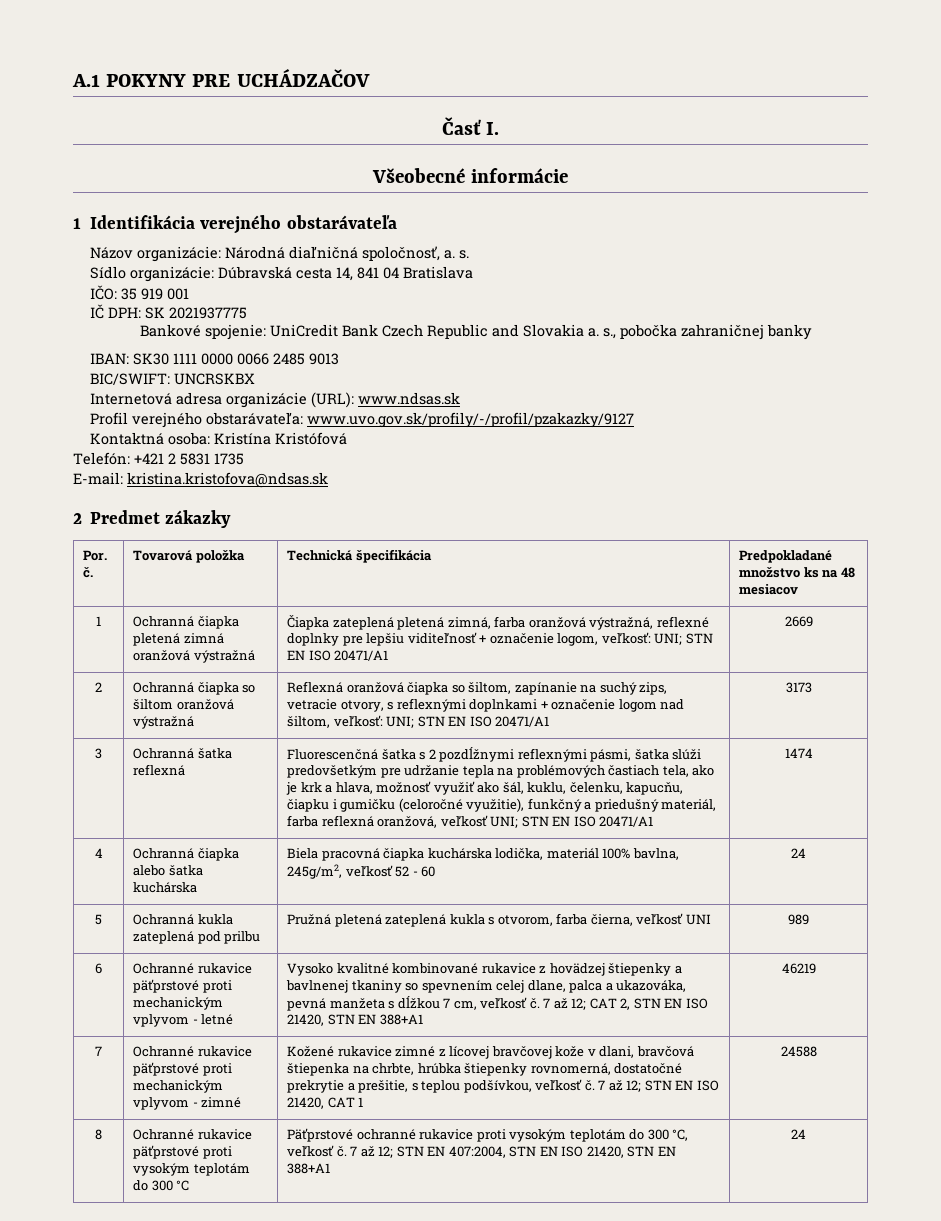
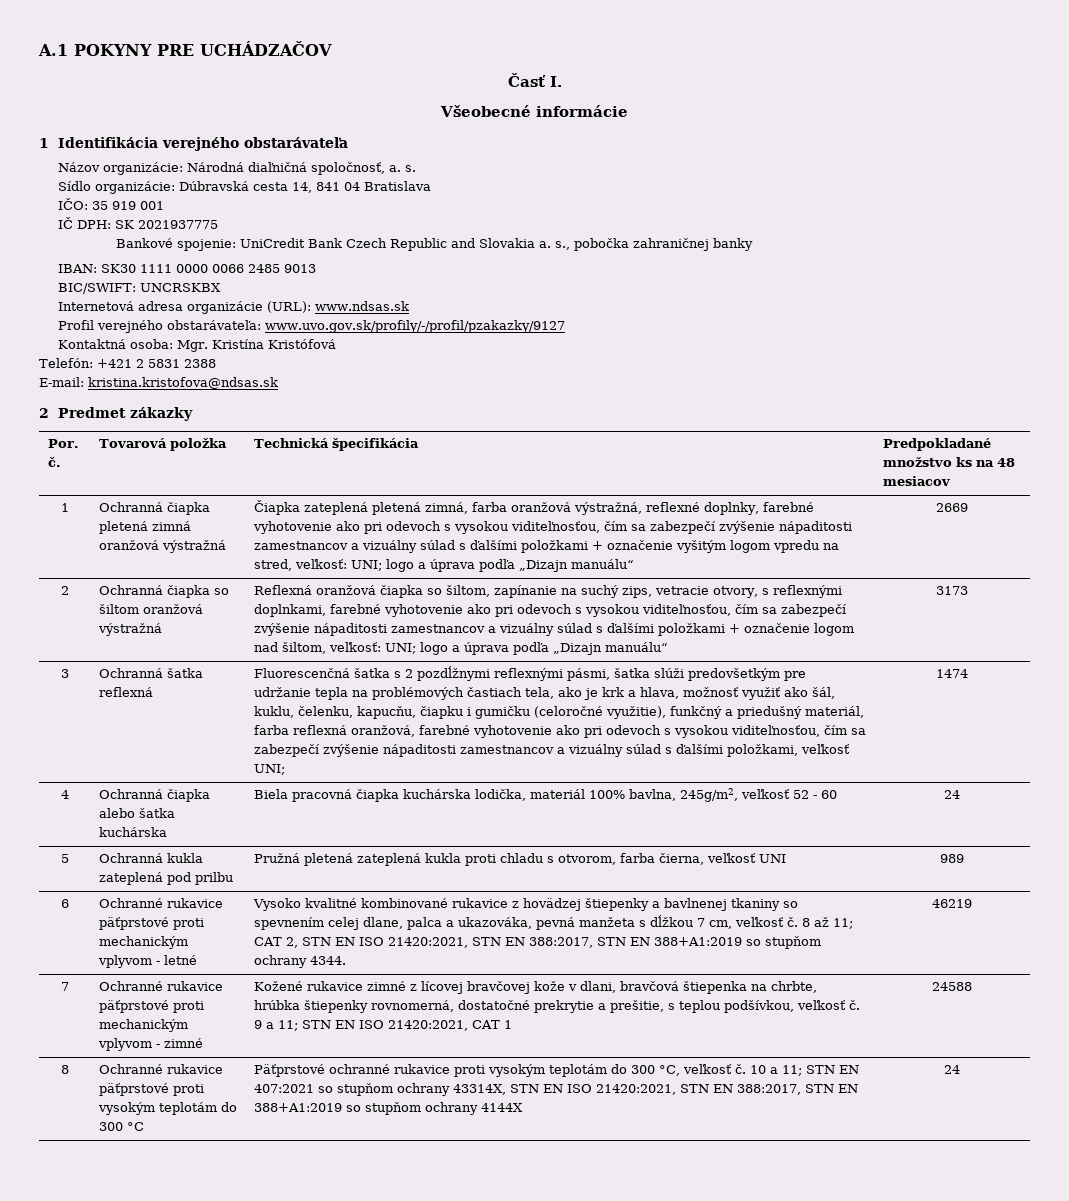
(210, 438) none -> [177,340,209,352] Mgr.
[214,453,244,465] 1735 -> [184,359,216,368] 2388
[287,632,713,646] [287,650,389,661] doplnky pre lepšiu viditeľnosť + označenie logom, veľkosť: UNI; STN EN ISO 20471/A1 -> [703,502,814,515] [252,521,852,534] [253,540,839,553] [253,559,634,572] doplnky, farebné vyhotovenie ako pri odevoch s vysokou viditeľnosťou, čím sa zabezpečí zvýšenie nápaditosti zamestnancov a vizuálny súlad s ďalšími položkami + označenie vyšitým logom vpredu na stred, veľkosť: UNI; logo a úprava podľa „Dizajn manuálu“
[469,699,538,712] doplnkami -> [253,604,847,617] [253,623,725,636] doplnkami, farebné vyhotovenie ako pri odevoch s vysokou viditeľnosťou, čím sa zabezpečí zvýšenie nápaditosti zamestnancov a vizuálny súlad s ďalšími položkami
[417,716,550,727] STN EN ISO 20471/A1 -> [419,642,668,655] logo a úprava podľa „Dizajn manuálu“
[440,815,654,828] veľkosť UNI; STN EN ISO 20471/A1 -> [418,725,866,738] [253,744,850,757] [253,764,285,775] farebné vyhotovenie ako pri odevoch s vysokou viditeľnosťou, čím sa zabezpečí zvýšenie nápaditosti zamestnancov a vizuálny súlad s ďalšími položkami, veľkosť UNI;
(485, 919) none -> [464,853,543,866] proti chladu
[543,998,587,1010] 7 až 12; -> [801,917,853,929] 8 až 11;
[287,1014,423,1026] 21420, STN EN 388+A1 -> [387,936,821,949] [253,955,346,968] 21420:2021, STN EN 388:2017, STN EN 388+A1:2019 so stupňom ochrany 4344.
[598,1080,719,1092] [287,1097,325,1109] 7 až 12; STN EN ISO 21420, -> [253,1020,468,1031] 9 a 11; STN EN ISO 21420:2021,
[350,1146,676,1158] [287,1163,331,1174] 7 až 12; STN EN 407:2004, STN EN ISO 21420, STN EN 388+A1 -> [749,1065,859,1076] [253,1083,858,1096] [253,1102,523,1115] 10 a 11; STN EN 407:2021 so stupňom ochrany 43314X, STN EN ISO 21420:2021, STN EN 388:2017, STN EN 388+A1:2019 so stupňom ochrany 4144X

